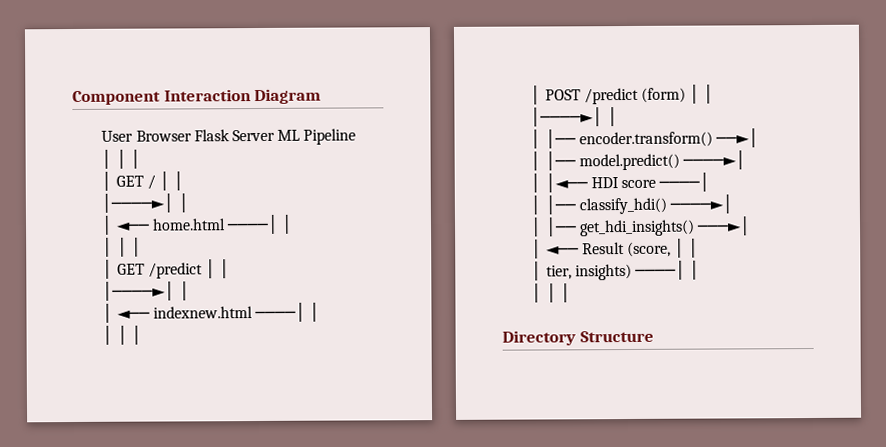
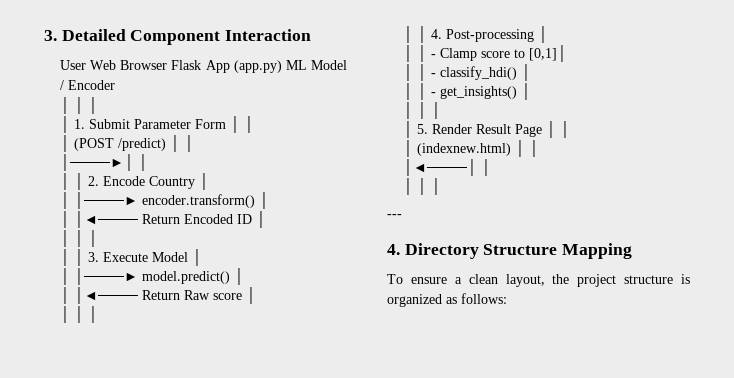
(72, 98) none -> [44,29,126,41] 3. Detailed
[254,88,322,105] Diagram -> (312, 35) none
(134, 136) none -> [90,60,117,70] Web
[231,128,357,145] [101,148,141,169] [101,170,185,191] [101,192,189,213] [101,213,294,235] [102,236,142,257] [102,258,231,279] [102,280,190,301] [102,301,321,323] [102,324,142,345] [530,83,715,105] [530,106,618,127] [530,127,759,149] [530,149,746,171] [530,171,711,193] [530,193,733,215] [530,215,751,237] [531,237,700,259] [531,259,701,281] [531,282,571,303] [502,330,654,346] Server ML Pipeline // │ │ │ // │ GET / │ │ // │────►│ │ // │ ◄── home.html ────│ │ // │ │ │ // │ GET /predict │ │ // │────►│ │ // │ ◄── indexnew.html ────│ │ // │ │ │ // │ POST /predict (form) │ │ // │────►│ │ // │ │── encoder.transform() ──►│ // │ │── model.predict() ────►│ // │ │◄── HDI score ────│ // │ │── classify_hdi() ────►│ // │ │── get_hdi_insights() ───►│ // │ ◄── Result (score, │ │ // │ tier, insights) ────│ │ // │ │ │ // Directory Structure -> [205,60,347,73] [60,80,116,90] [60,97,99,114] [60,116,255,133] [60,135,195,152] [60,154,149,171] [60,173,210,190] [60,192,270,209] [60,211,267,228] [60,230,99,247] [60,249,203,266] [60,268,245,285] [60,287,257,304] [60,306,99,323] [403,26,549,43] [403,45,568,62] [403,64,532,81] [403,83,532,100] [403,102,442,119] [403,121,571,138] [403,140,540,157] [403,159,492,176] [403,178,442,195] [387,214,402,218] [387,243,633,259] [387,274,690,287] [387,293,507,307] App (app.py) ML Model / Encoder // │ │ │ // │ 1. Submit Parameter Form │ │ // │ (POST /predict) │ │ // │────►│ │ // │ │ 2. Encode Country │ // │ │────► encoder.transform() │ // │ │◄──── Return Encoded ID │ // │ │ │ // │ │ 3. Execute Model │ // │ │────► model.predict() │ // │ │◄──── Return Raw score │ // │ │ │ // │ │ 4. Post-processing │ // │ │ - Clamp score to [0,1]│ // │ │ - classify_hdi() │ // │ │ - get_insights() │ // │ │ │ // │ 5. Render Result Page │ │ // │ (indexnew.html) │ │ // │◄────│ │ // │ │ │ // --- // 4. Directory Structure Mapping // To ensure a clean layout, the project structure is organized as follows:

